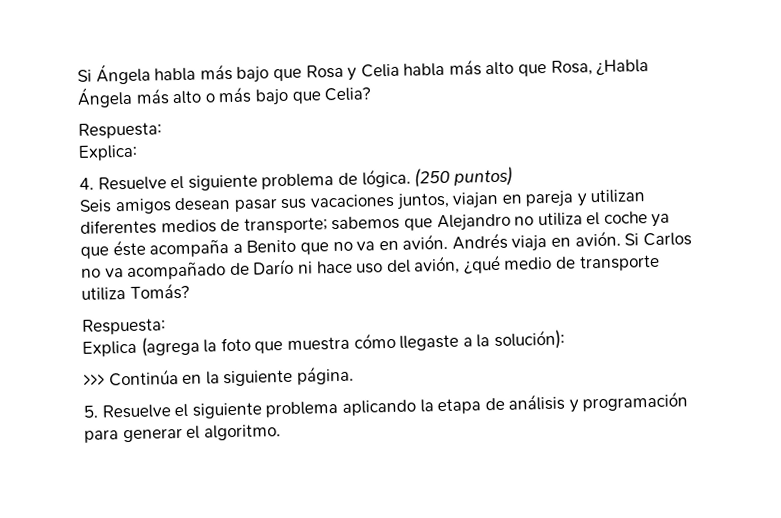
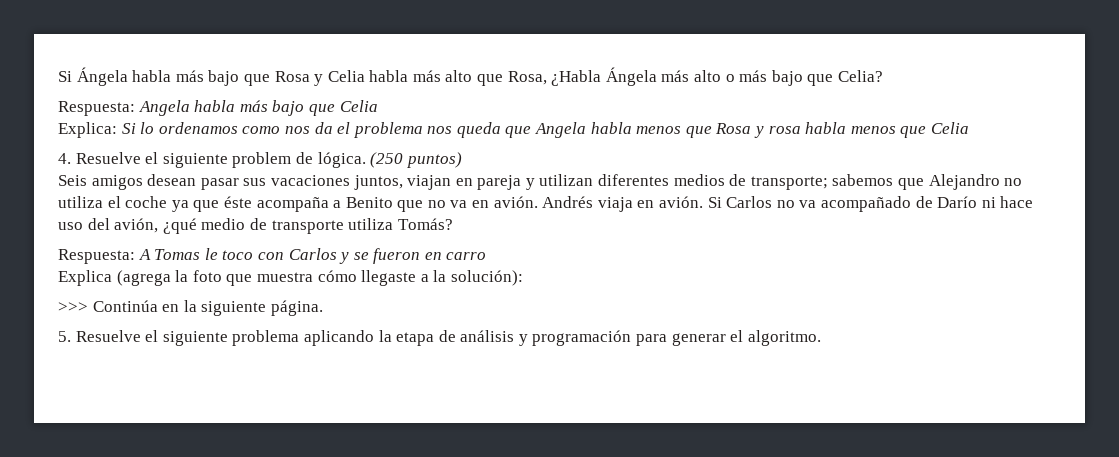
[78,144,138,161] // Explica: -> [138,100,378,116] [58,122,969,138] Angela habla más bajo que Celia // Explica: Si lo ordenamos como nos da el problema nos queda que Angela habla menos que Rosa y rosa habla menos que Celia
[261,173,335,190] problema -> [232,152,292,168] problem
(166, 326) none -> [138,248,487,264] A Tomas le toco con Carlos y se fueron en carro

